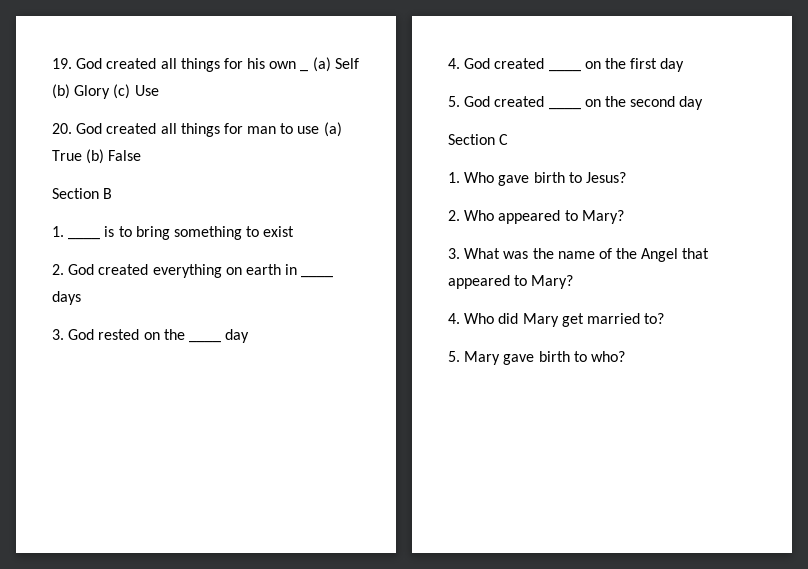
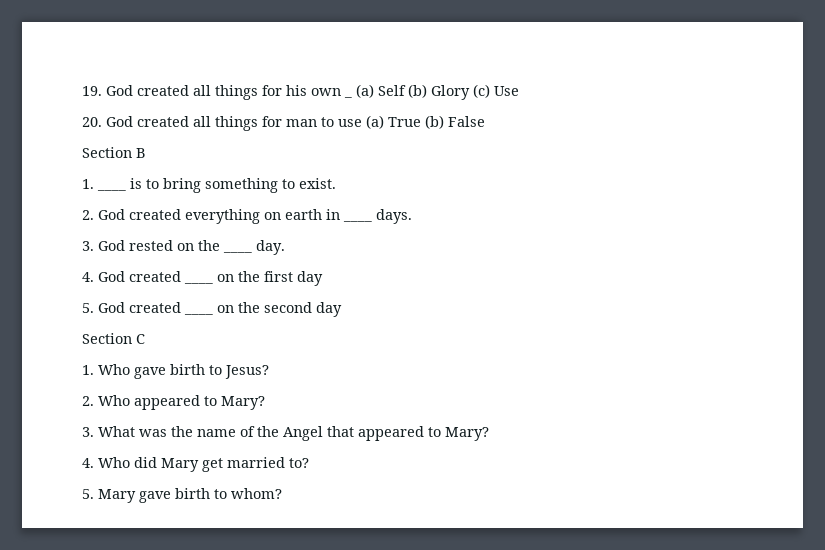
[263,226,295,237] exist -> [299,178,336,189] exist.
[52,291,81,305] days -> [376,209,412,224] days.
[225,329,250,343] day -> [256,240,285,255] day.
[590,351,625,362] who? -> [231,488,282,499] whom?

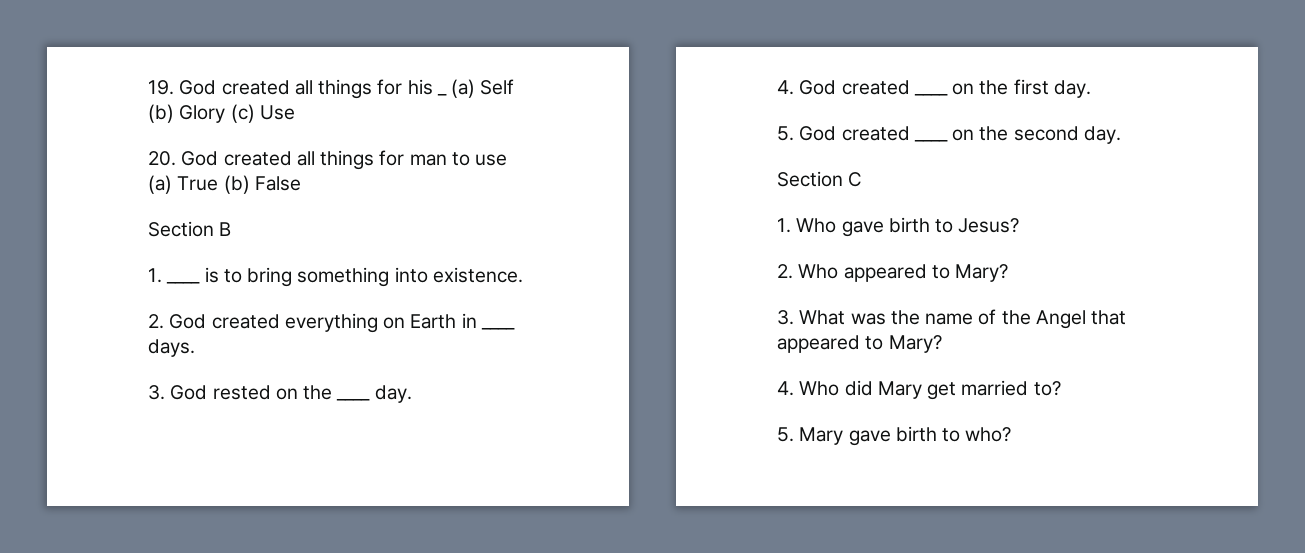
[311,88,341,96] own -> (433, 87) none
[282,178,336,189] to exist. -> [394,267,523,283] into existence.
[285,209,322,220] earth -> [410,314,457,329] Earth
[297,271,323,286] day -> [1053,80,1091,98] day.
[316,302,342,317] day -> [1083,126,1121,144] day.
[231,488,282,499] whom? -> [965,427,1012,442] who?

